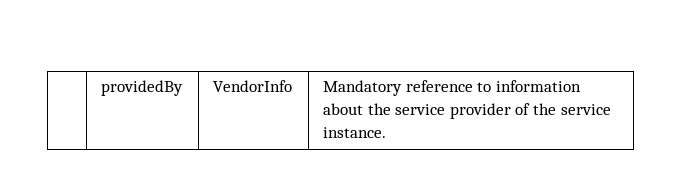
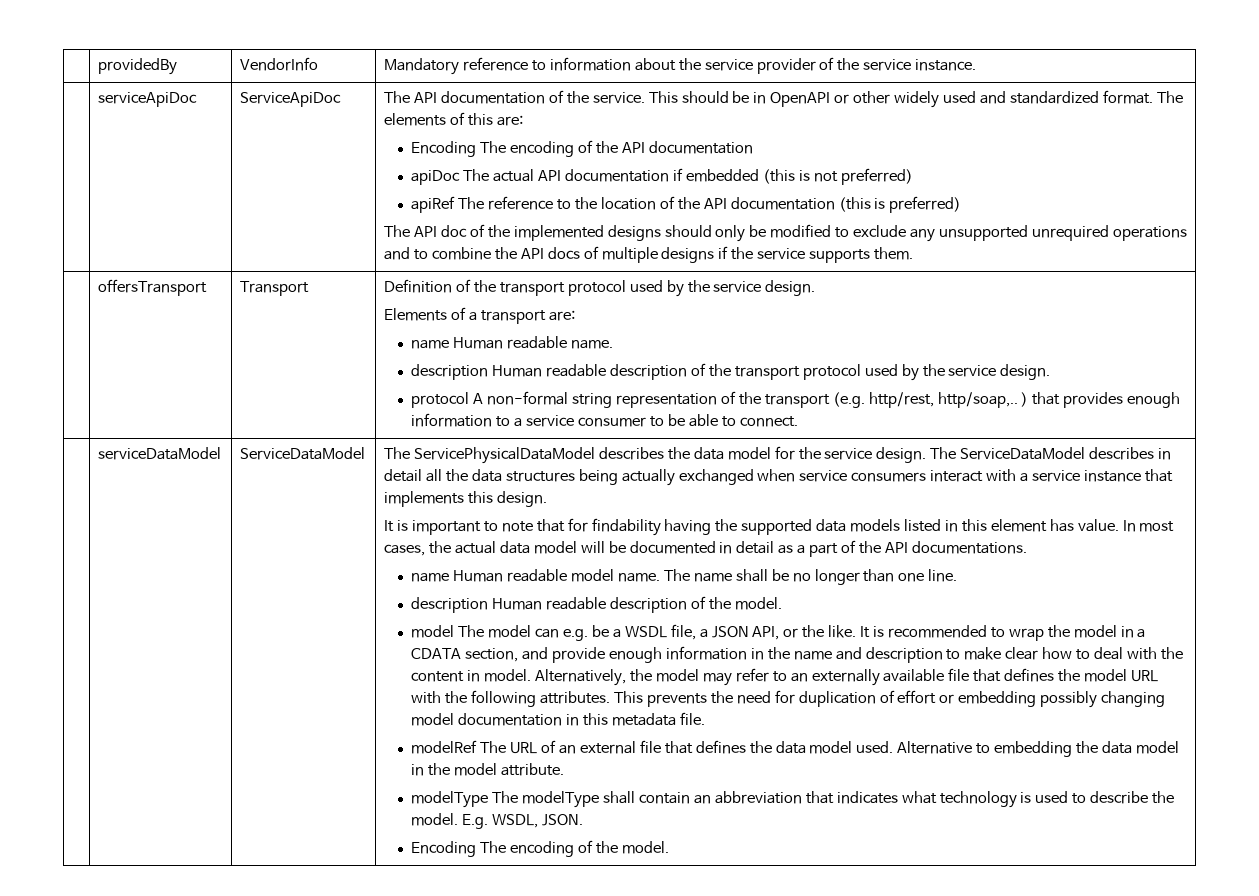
(386, 132) none -> [98,92,198,107] [240,92,342,107] [384,90,1183,108] [384,112,523,126] [411,140,753,157] [411,168,913,185] [411,196,962,213] [384,224,1187,242] [384,246,914,263] [98,279,208,296] [240,281,310,296] [384,279,816,297] [384,307,575,324] [411,336,614,349] [411,363,1051,381] [411,391,1181,408] [411,413,798,427] [98,447,222,460] [240,447,366,460] [384,446,1172,464] [384,469,1173,486] [384,491,547,507] [384,518,1175,536] [384,540,1027,557] [411,569,958,585] [411,596,782,613] [411,624,1146,641] [411,646,1183,663] [411,668,1158,686] [411,690,1166,708] [411,712,705,726] [411,740,1179,757] [411,763,565,776] [411,791,1175,808] [411,813,584,829] [411,840,669,857] // | serviceApiDoc | ServiceApiDoc | The API documentation of the service. This should be in OpenAPI or other widely used and standardized format. The elements of this are: // Encoding The encoding of the API documentation // apiDoc The actual API documentation if embedded (this is not preferred) // apiRef The reference to the location of the API documentation (this is preferred) // The API doc of the implemented designs should only be modified to exclude any unsupported unrequired operations and to combine the API docs of multiple designs if the service supports them. // | offersTransport | Transport | Definition of the transport protocol used by the service design. // Elements of a transport are: // name Human readable name. // description Human readable description of the transport protocol used by the service design. // protocol A non-formal string representation of the transport (e.g. http/rest, http/soap,.. ) that provides enough information to a service consumer to be able to connect. // | serviceDataModel | ServiceDataModel | The ServicePhysicalDataModel describes the data model for the service design. The ServiceDataModel describes in detail all the data structures being actually exchanged when service consumers interact with a service instance that implements this design. // It is important to note that for findability having the supported data models listed in this element has value. In most cases, the actual data model will be documented in detail as a part of the API documentations. // name Human readable model name. The name shall be no longer than one line. // description Human readable description of the model. // model The model can e.g. be a WSDL file, a JSON API, or the like. It is recommended to wrap the model in a CDATA section, and provide enough information in the name and description to make clear how to deal with the content in model. Alternatively, the model may refer to an externally available file that defines the model URL with the following attributes. This prevents the need for duplication of effort or embedding possibly changing model documentation in this metadata file. // modelRef The URL of an external file that defines the data model used. Alternative to embedding the data model in the model attribute. // modelType The modelType shall contain an abbreviation that indicates what technology is used to describe the model. E.g. WSDL, JSON. // Encoding The encoding of the model.

